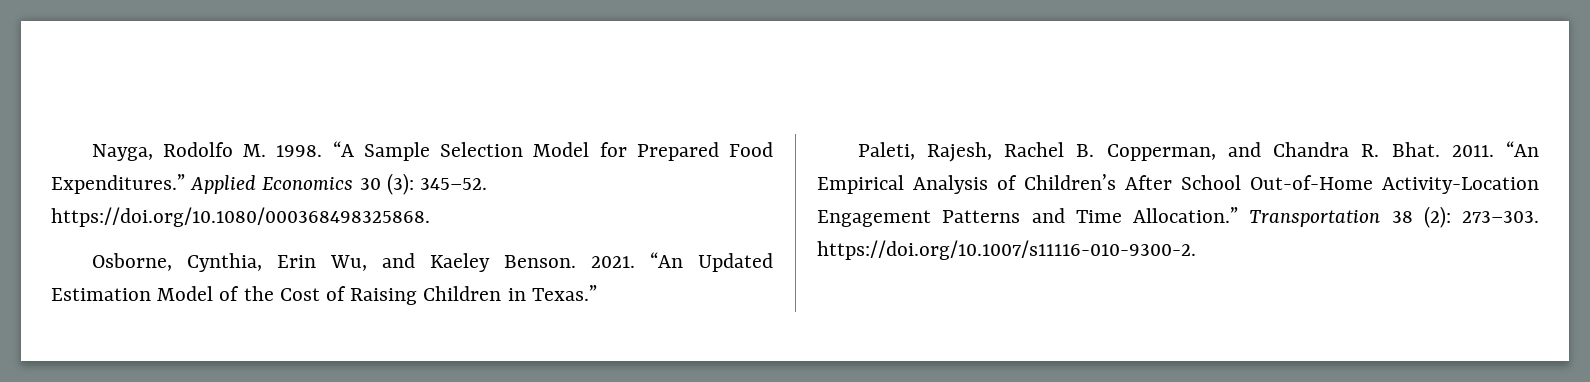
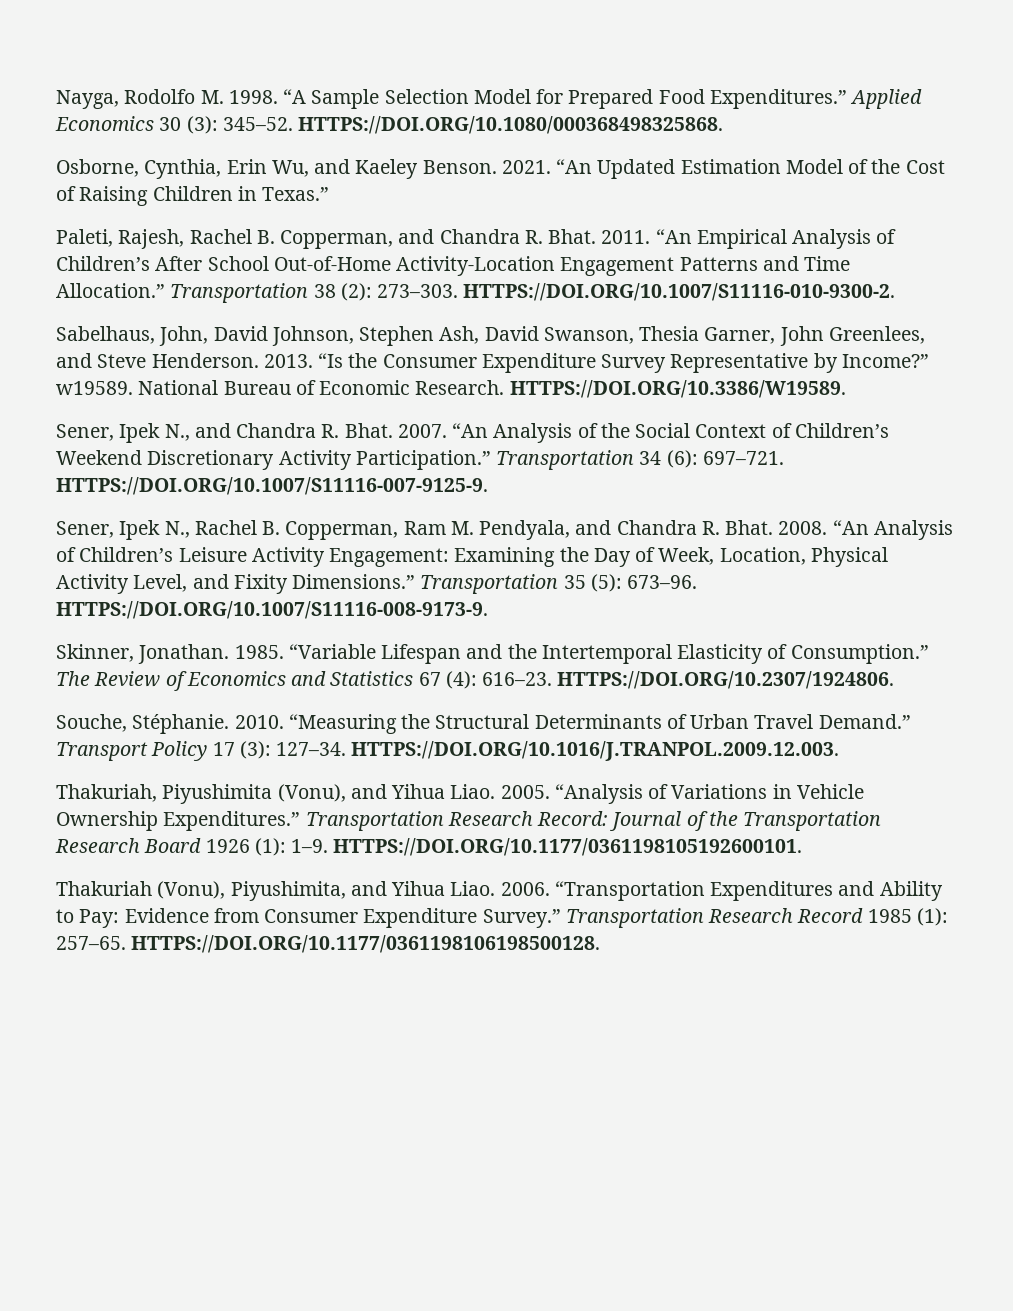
[51,207,430,227] https://doi.org/10.1080/000368498325868. -> [298,116,724,134] HTTPS://DOI.ORG/10.1080/000368498325868.
[817,240,1196,260] https://doi.org/10.1007/s11116-010-9300-2. -> [463,283,896,301] [56,326,925,346] [56,353,929,373] [56,380,846,398] [56,423,889,443] [56,450,784,470] [56,477,488,495] [56,520,953,540] [56,547,888,567] [56,574,698,594] [56,601,488,619] [56,644,929,664] [56,671,895,691] [56,714,911,734] [56,741,840,761] [56,784,864,804] [56,811,882,831] [55,838,803,856] [56,881,943,901] [56,908,948,928] [56,935,601,953] HTTPS://DOI.ORG/10.1007/S11116-010-9300-2. // Sabelhaus, John, David Johnson, Stephen Ash, David Swanson, Thesia Garner, John Greenlees, and Steve Henderson. 2013. “Is the Consumer Expenditure Survey Representative by Income?” w19589. National Bureau of Economic Research. HTTPS://DOI.ORG/10.3386/W19589. // Sener, Ipek N., and Chandra R. Bhat. 2007. “An Analysis of the Social Context of Children’s Weekend Discretionary Activity Participation.” Transportation 34 (6): 697–721. HTTPS://DOI.ORG/10.1007/S11116-007-9125-9. // Sener, Ipek N., Rachel B. Copperman, Ram M. Pendyala, and Chandra R. Bhat. 2008. “An Analysis of Children’s Leisure Activity Engagement: Examining the Day of Week, Location, Physical Activity Level, and Fixity Dimensions.” Transportation 35 (5): 673–96. HTTPS://DOI.ORG/10.1007/S11116-008-9173-9. // Skinner, Jonathan. 1985. “Variable Lifespan and the Intertemporal Elasticity of Consumption.” The Review of Economics and Statistics 67 (4): 616–23. HTTPS://DOI.ORG/10.2307/1924806. // Souche, Stéphanie. 2010. “Measuring the Structural Determinants of Urban Travel Demand.” Transport Policy 17 (3): 127–34. HTTPS://DOI.ORG/10.1016/J.TRANPOL.2009.12.003. // Thakuriah, Piyushimita (Vonu), and Yihua Liao. 2005. “Analysis of Variations in Vehicle Ownership Expenditures.” Transportation Research Record: Journal of the Transportation Research Board 1926 (1): 1–9. HTTPS://DOI.ORG/10.1177/0361198105192600101. // Thakuriah (Vonu), Piyushimita, and Yihua Liao. 2006. “Transportation Expenditures and Ability to Pay: Evidence from Consumer Expenditure Survey.” Transportation Research Record 1985 (1): 257–65. HTTPS://DOI.ORG/10.1177/0361198106198500128.

